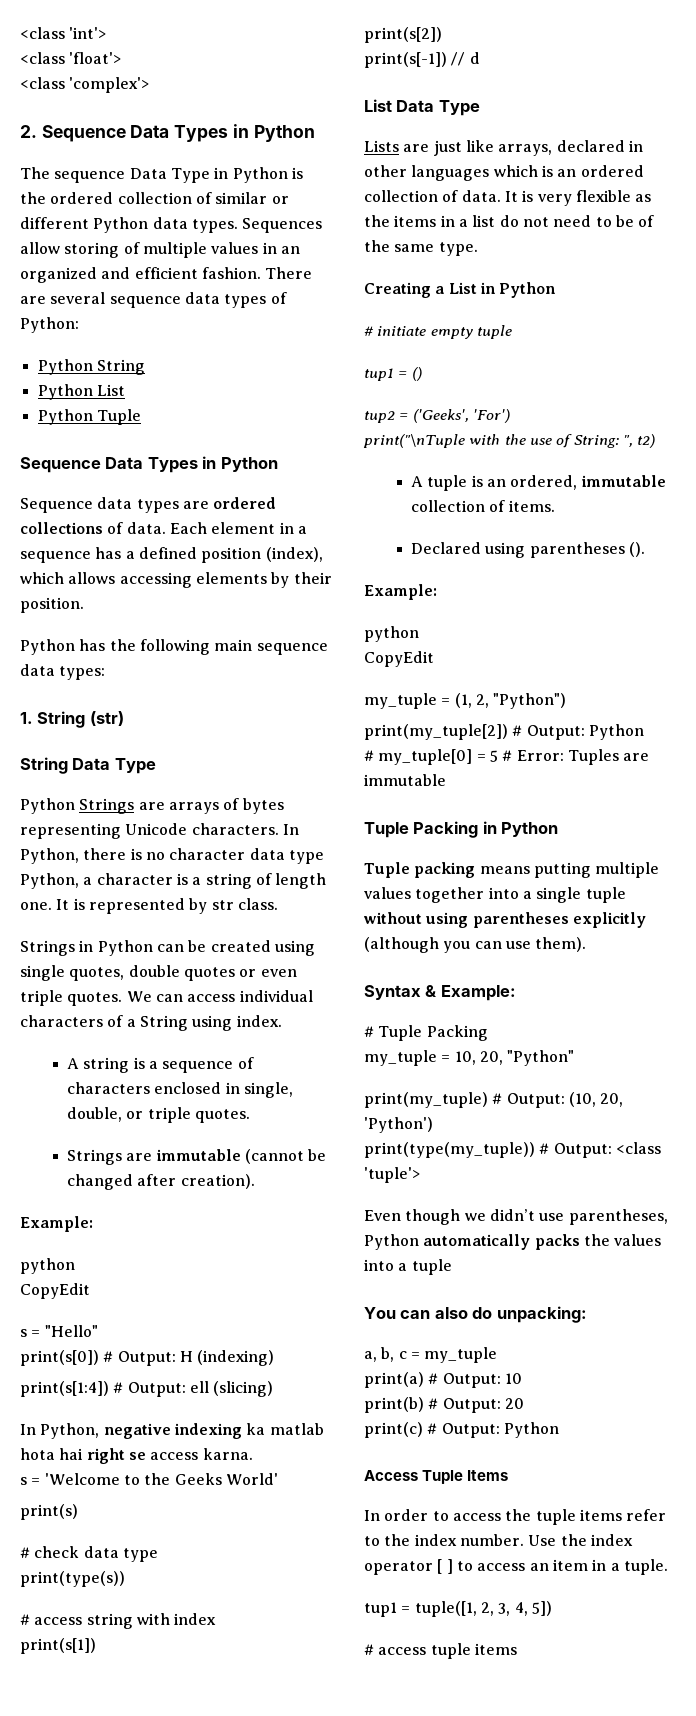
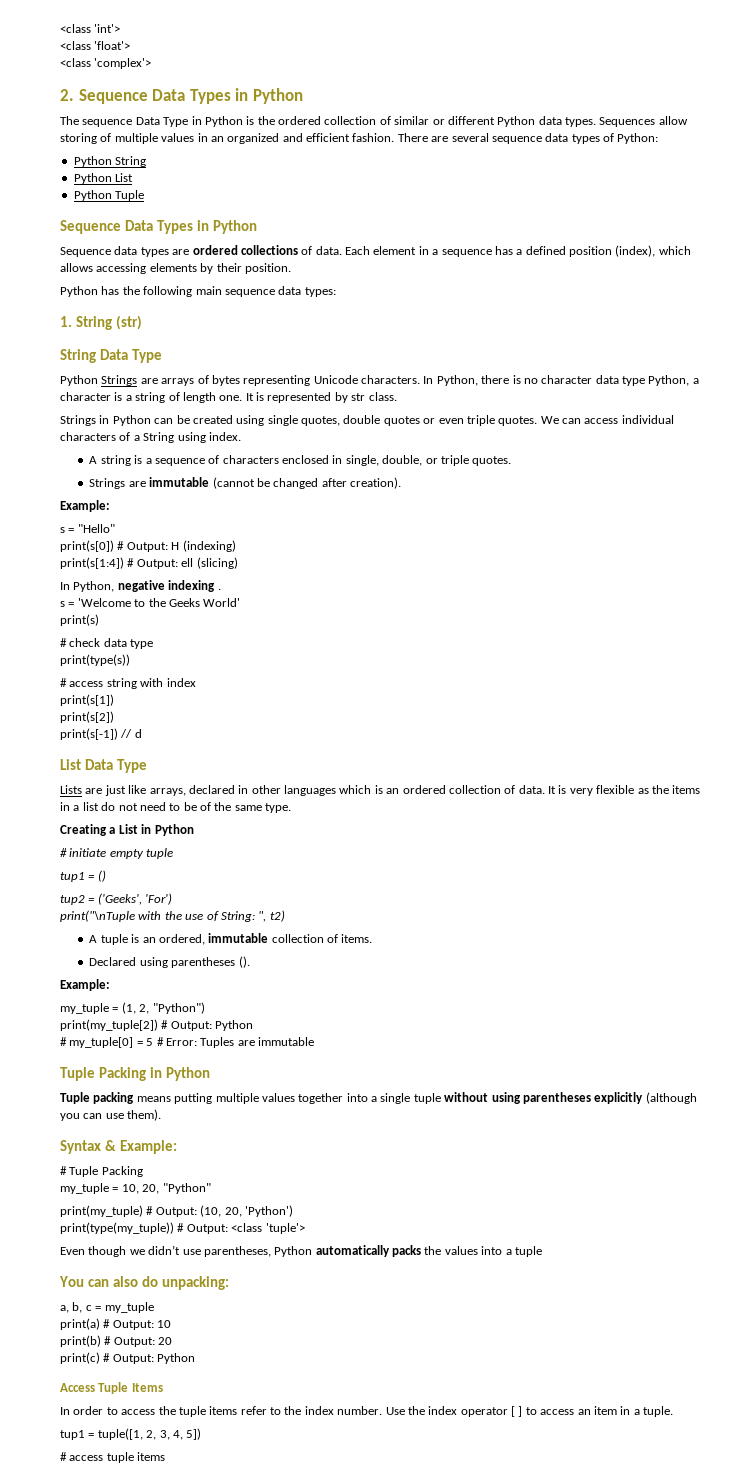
[20,1258,75,1274] [20,1283,90,1299] // python // CopyEdit -> (110, 506) none
[246,1423,324,1435] [20,1448,253,1464] ka matlab hota hai right se access karna. -> [217,588,221,590] .
[364,626,419,642] [364,651,434,667] // python // CopyEdit -> (110, 985) none

